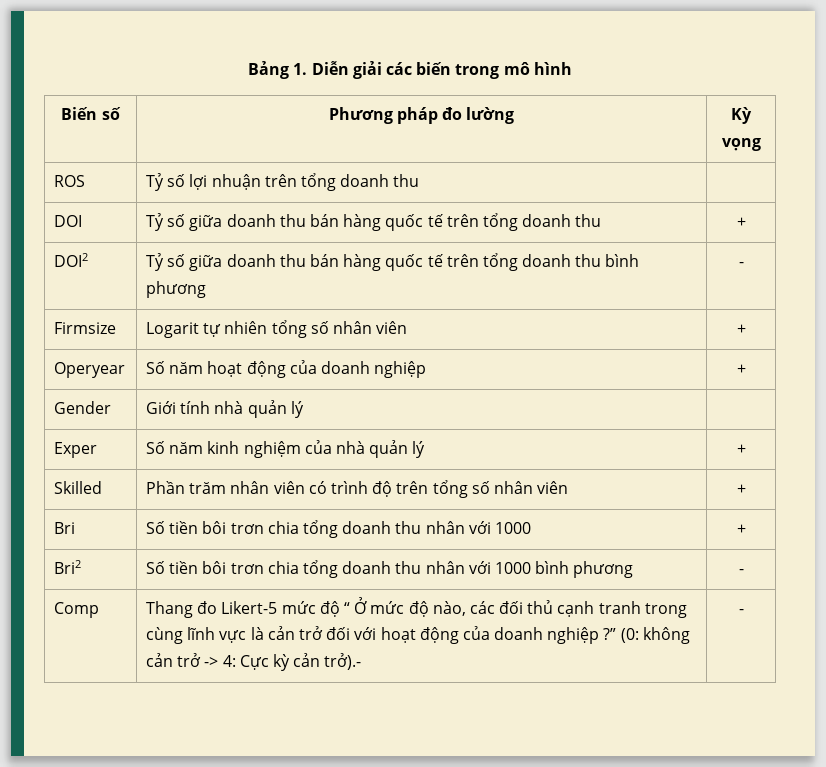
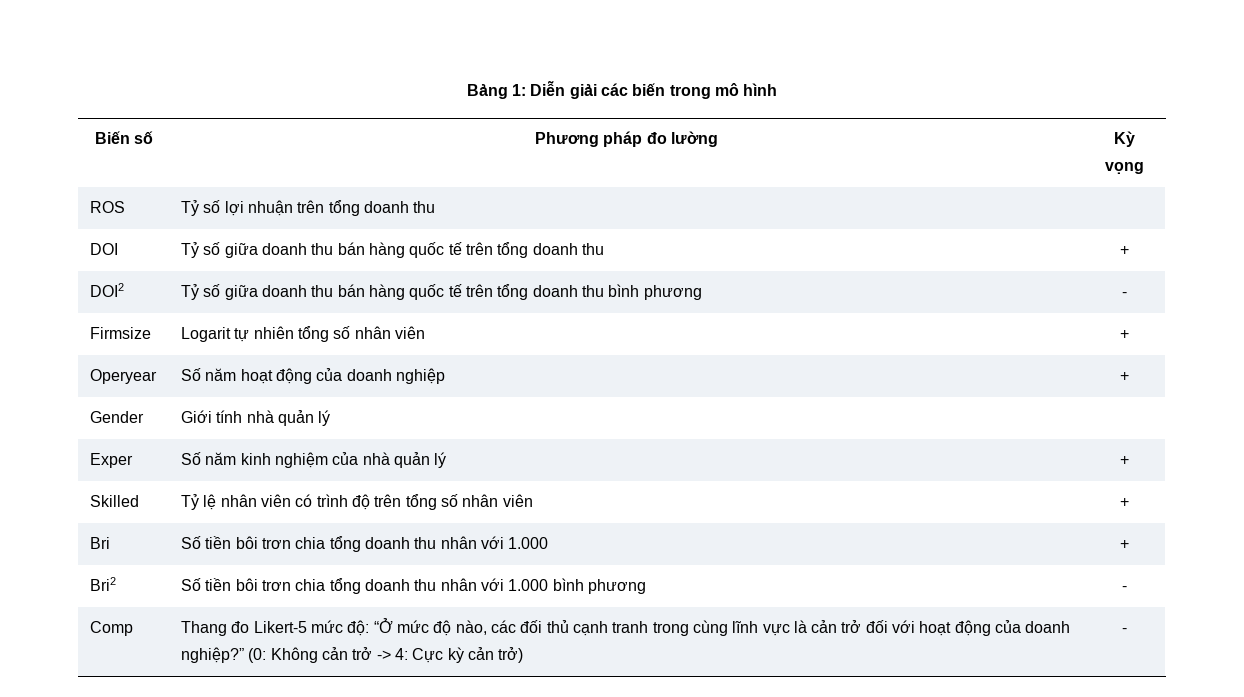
[293,63,308,75] 1. -> [512,84,527,96] 1:
[146,481,227,494] Phần trăm -> [181,494,217,510] Tỷ lệ
[494,522,531,534] 1000 -> [508,537,549,549] 1.000
[494,562,531,574] 1000 -> [508,579,549,591] 1.000
[319,597,368,617] độ “ Ở -> [347,618,393,636] độ: “Ở
[547,627,690,644] nghiệp ?” (0: không -> [181,647,318,663] nghiệp?” (0: Không
[324,653,362,670] trở).- -> [498,647,524,663] trở)

